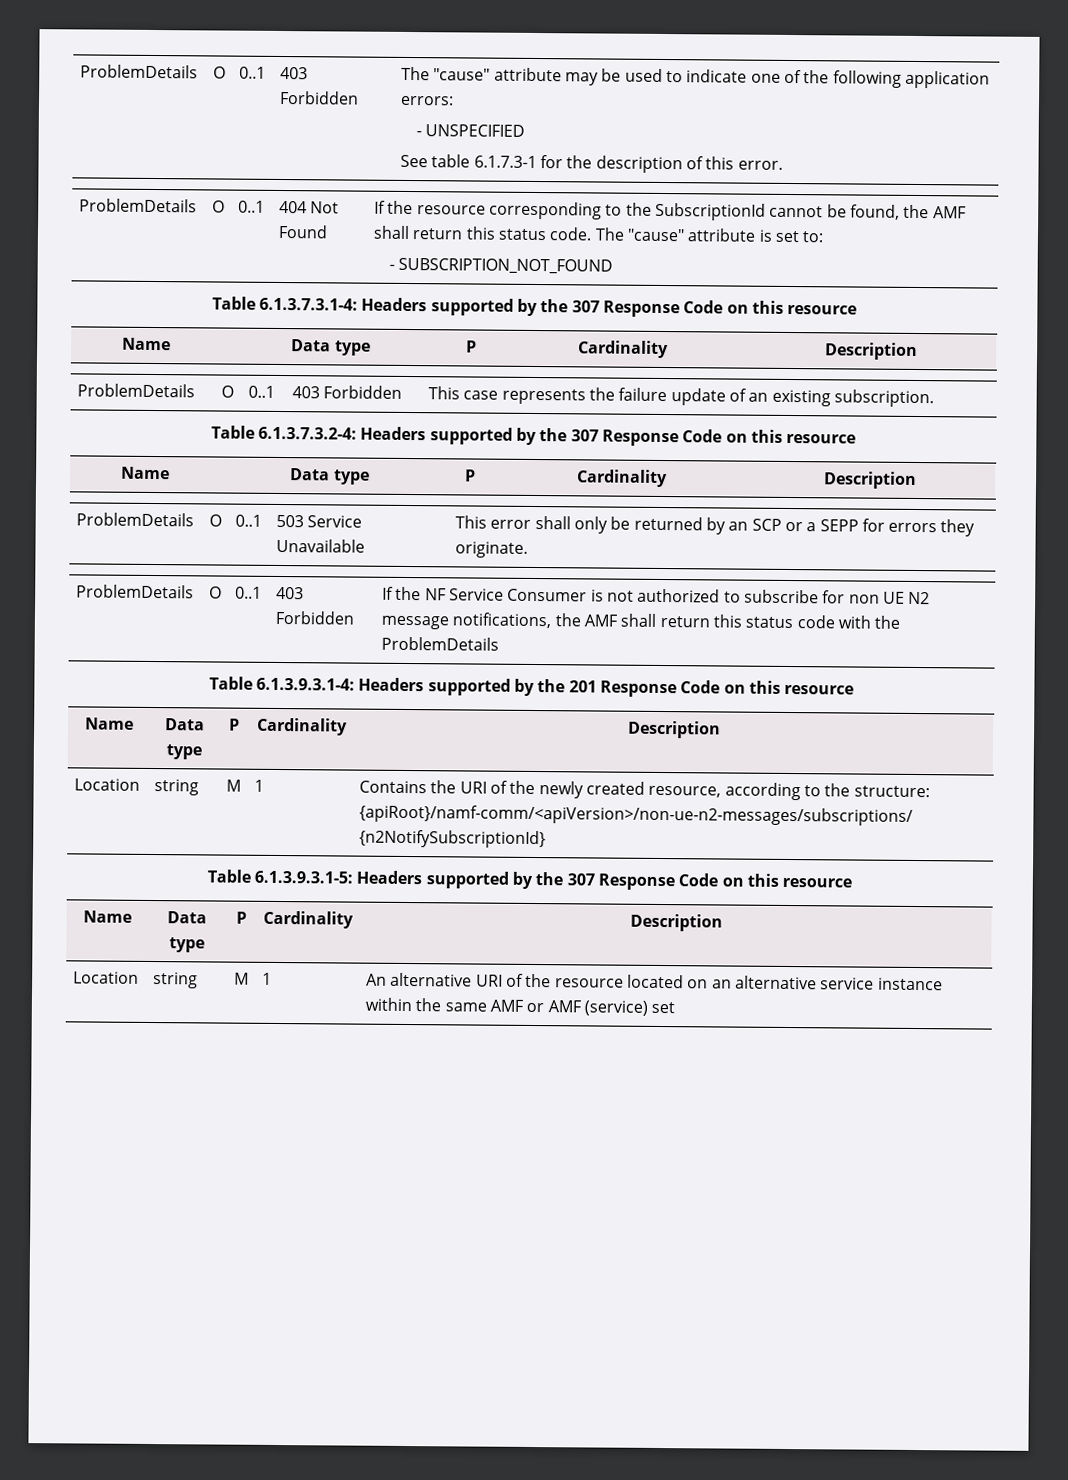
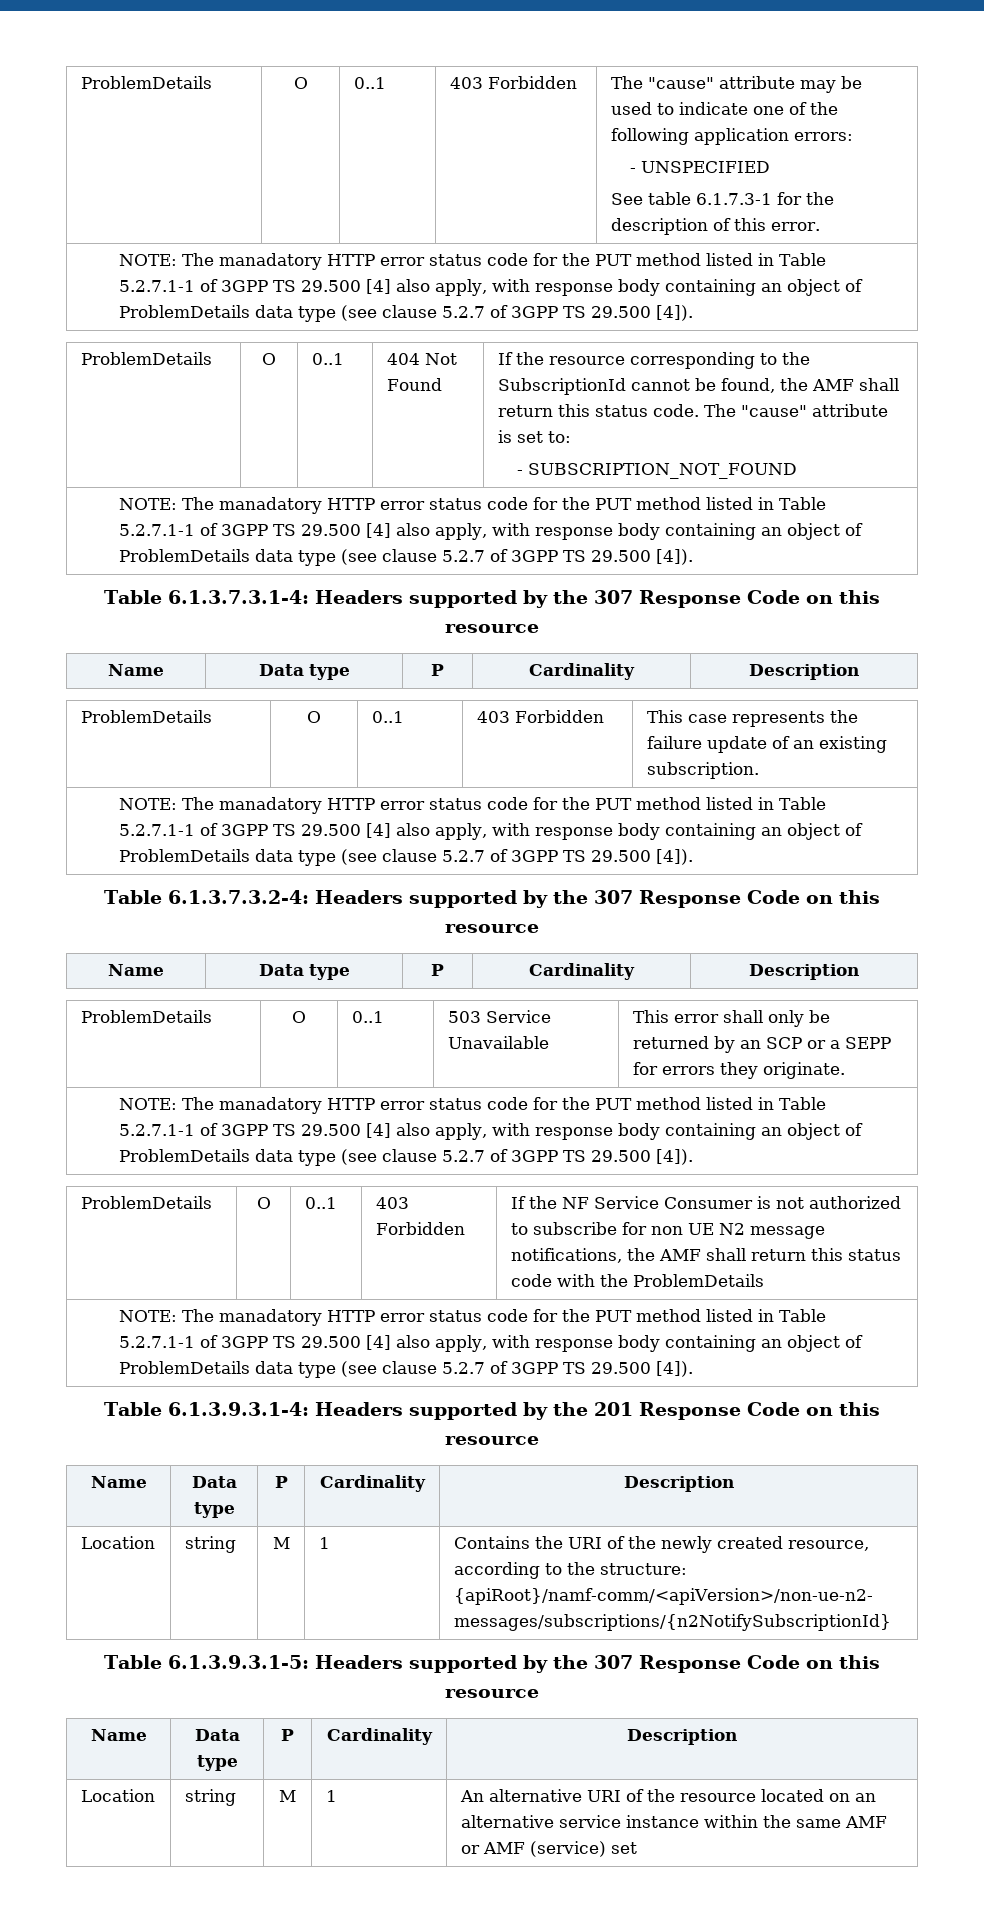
(783, 165) none -> [118,253,826,270] [118,279,863,296] [118,305,693,322] // NOTE: The manadatory HTTP error status code for the PUT method listed in Table 5.2.7.1-1 of 3GPP TS 29.500 [4] also apply, with response body containing an object of ProblemDetails data type (see clause 5.2.7 of 3GPP TS 29.500 [4]).
(614, 266) none -> [118,497,826,514] [118,523,863,540] [118,549,693,566] // NOTE: The manadatory HTTP error status code for the PUT method listed in Table 5.2.7.1-1 of 3GPP TS 29.500 [4] also apply, with response body containing an object of ProblemDetails data type (see clause 5.2.7 of 3GPP TS 29.500 [4]).
(934, 398) none -> [118,797,826,814] [118,823,863,840] [118,849,693,866] // NOTE: The manadatory HTTP error status code for the PUT method listed in Table 5.2.7.1-1 of 3GPP TS 29.500 [4] also apply, with response body containing an object of ProblemDetails data type (see clause 5.2.7 of 3GPP TS 29.500 [4]).
(529, 549) none -> [118,1097,826,1114] [118,1123,863,1140] [118,1149,693,1166] // NOTE: The manadatory HTTP error status code for the PUT method listed in Table 5.2.7.1-1 of 3GPP TS 29.500 [4] also apply, with response body containing an object of ProblemDetails data type (see clause 5.2.7 of 3GPP TS 29.500 [4]).
(500, 643) none -> [118,1309,826,1326] [118,1335,863,1352] [118,1361,693,1378] // NOTE: The manadatory HTTP error status code for the PUT method listed in Table 5.2.7.1-1 of 3GPP TS 29.500 [4] also apply, with response body containing an object of ProblemDetails data type (see clause 5.2.7 of 3GPP TS 29.500 [4]).

